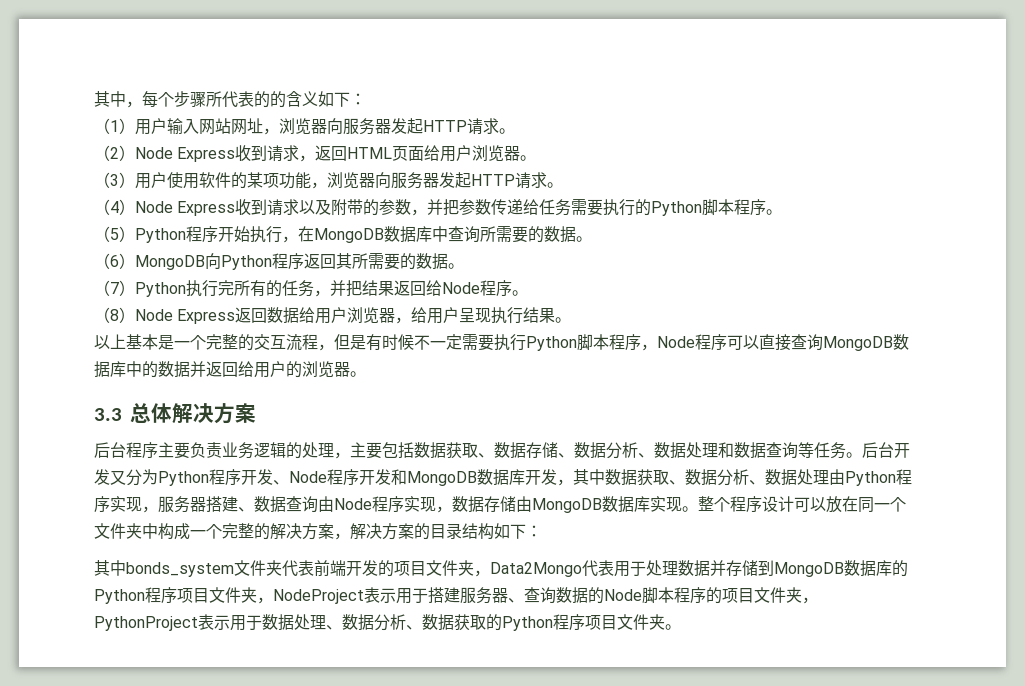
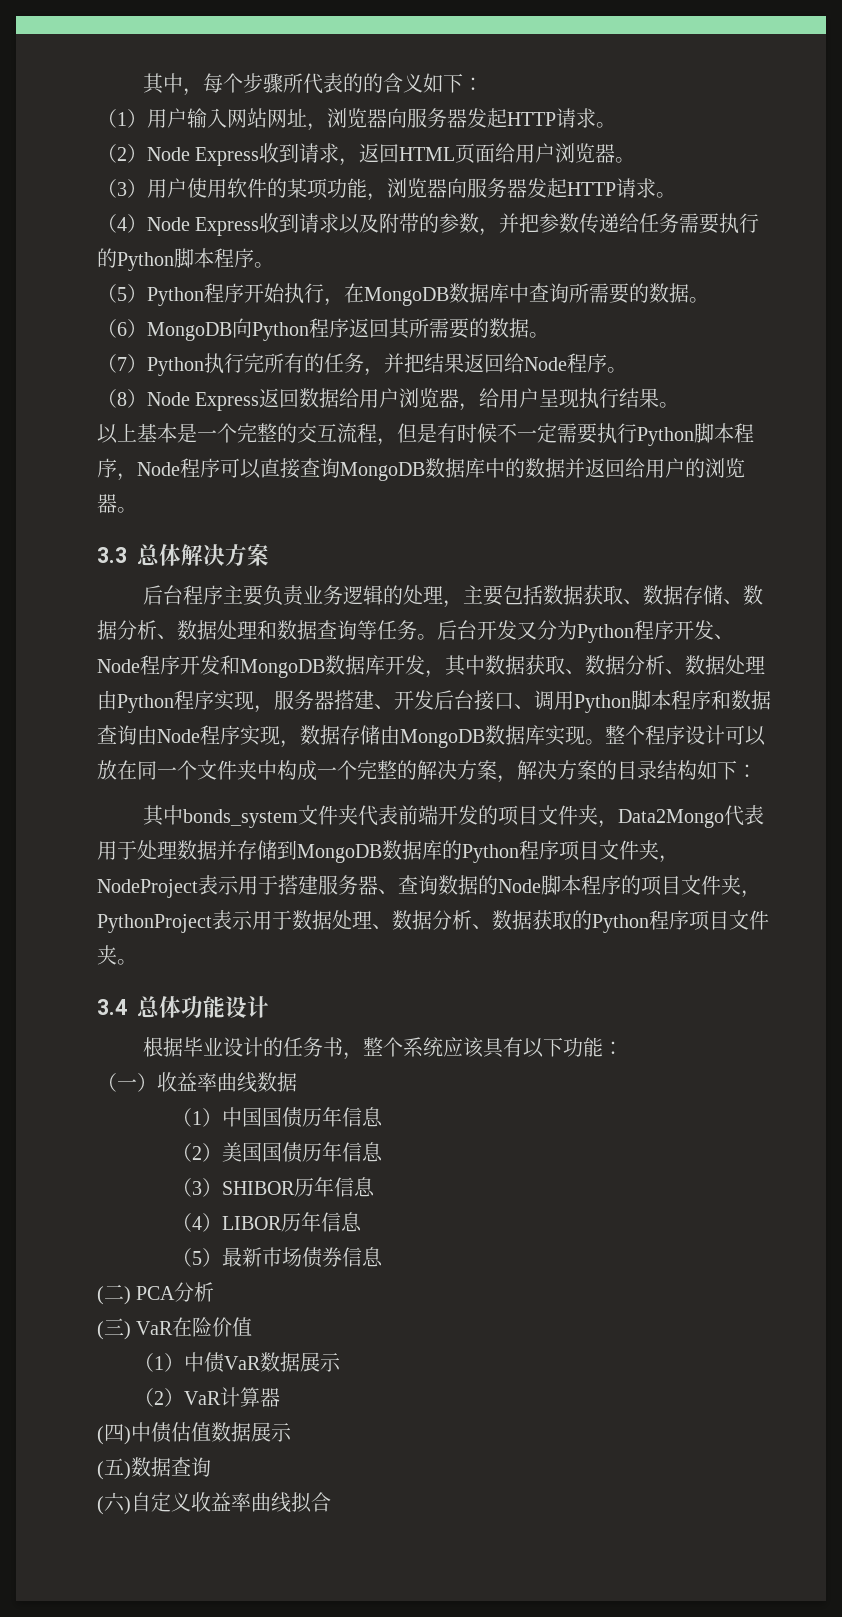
(254, 509) none -> [394,690,731,713] 开发后台接口、调用Python脚本程序和
(681, 627) none -> [97,996,269,1018] [143,1037,624,1060] [97,1072,297,1093] [171,1107,383,1128] [171,1142,383,1163] [171,1177,375,1197] [171,1212,362,1232] [171,1247,383,1268] [97,1282,215,1305] [97,1317,253,1340] [134,1352,342,1373] [134,1387,281,1407] [97,1422,292,1445] [97,1457,211,1480] [97,1492,331,1515] // 3.4总体功能设计 // 根据毕业设计的任务书，整个系统应该具有以下功能： // （一）收益率曲线数据 // （1）中国国债历年信息 // （2）美国国债历年信息 // （3）SHIBOR历年信息 // （4）LIBOR历年信息 // （5）最新市场债券信息 // (二) PCA分析 // (三) VaR在险价值 // （1）中债VaR数据展示 // （2）VaR计算器 // (四)中债估值数据展示 // (五)数据查询 // (六)自定义收益率曲线拟合

